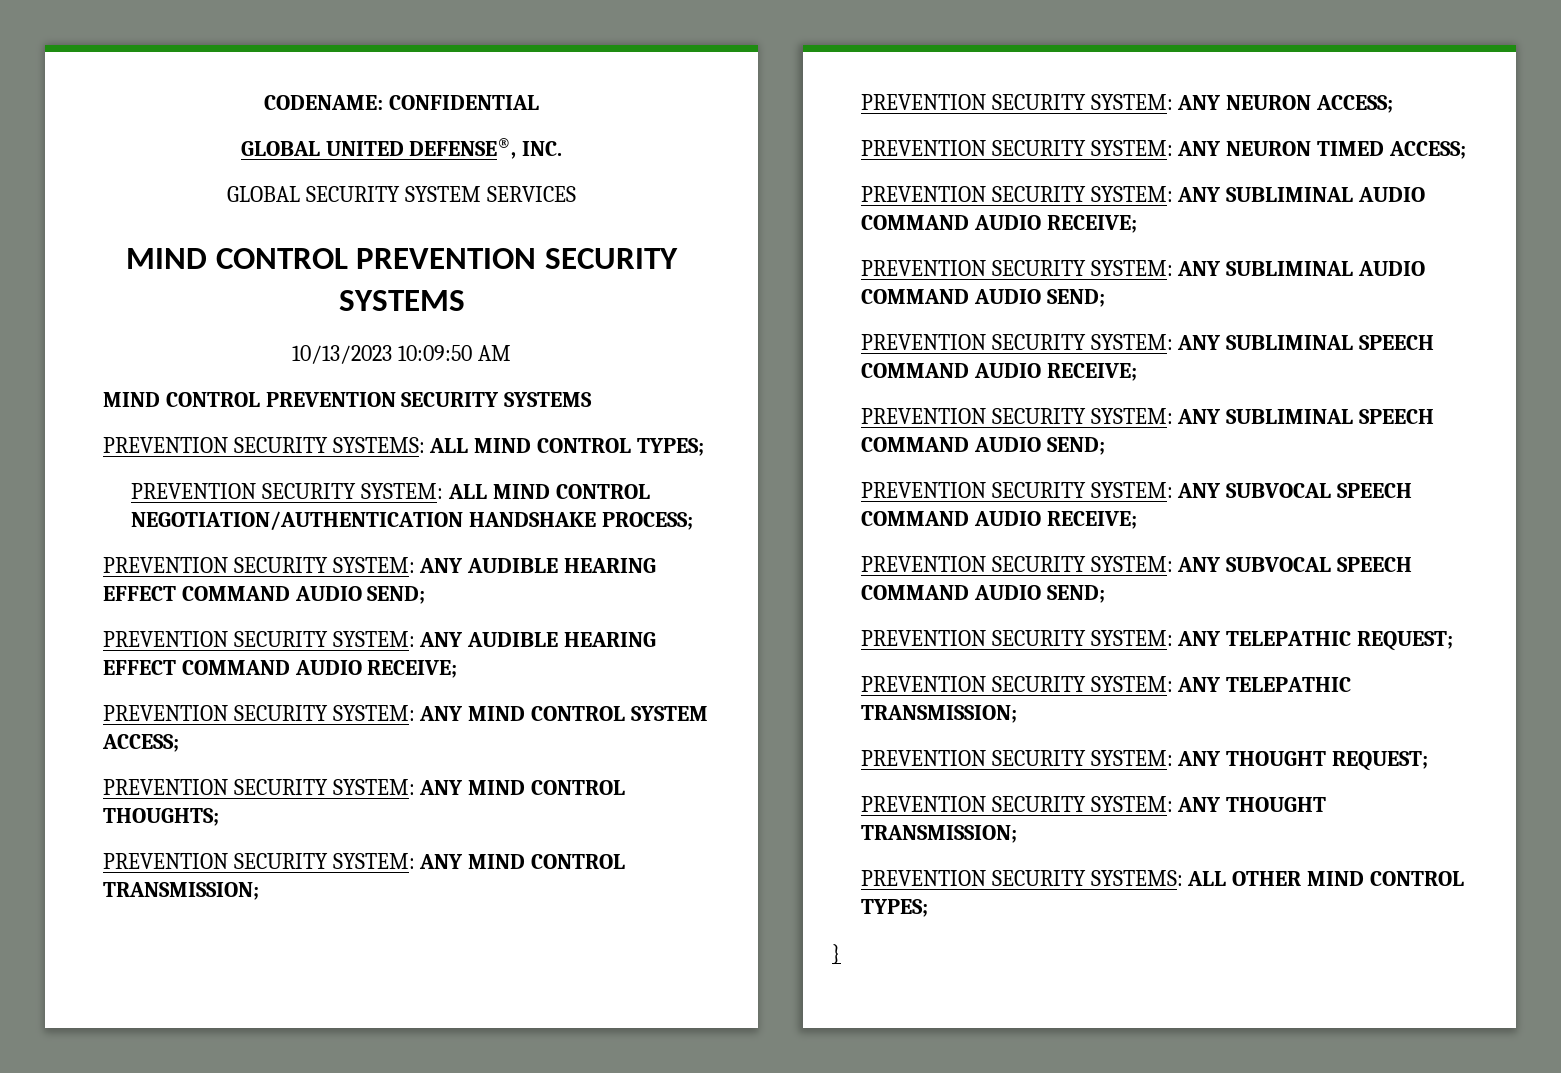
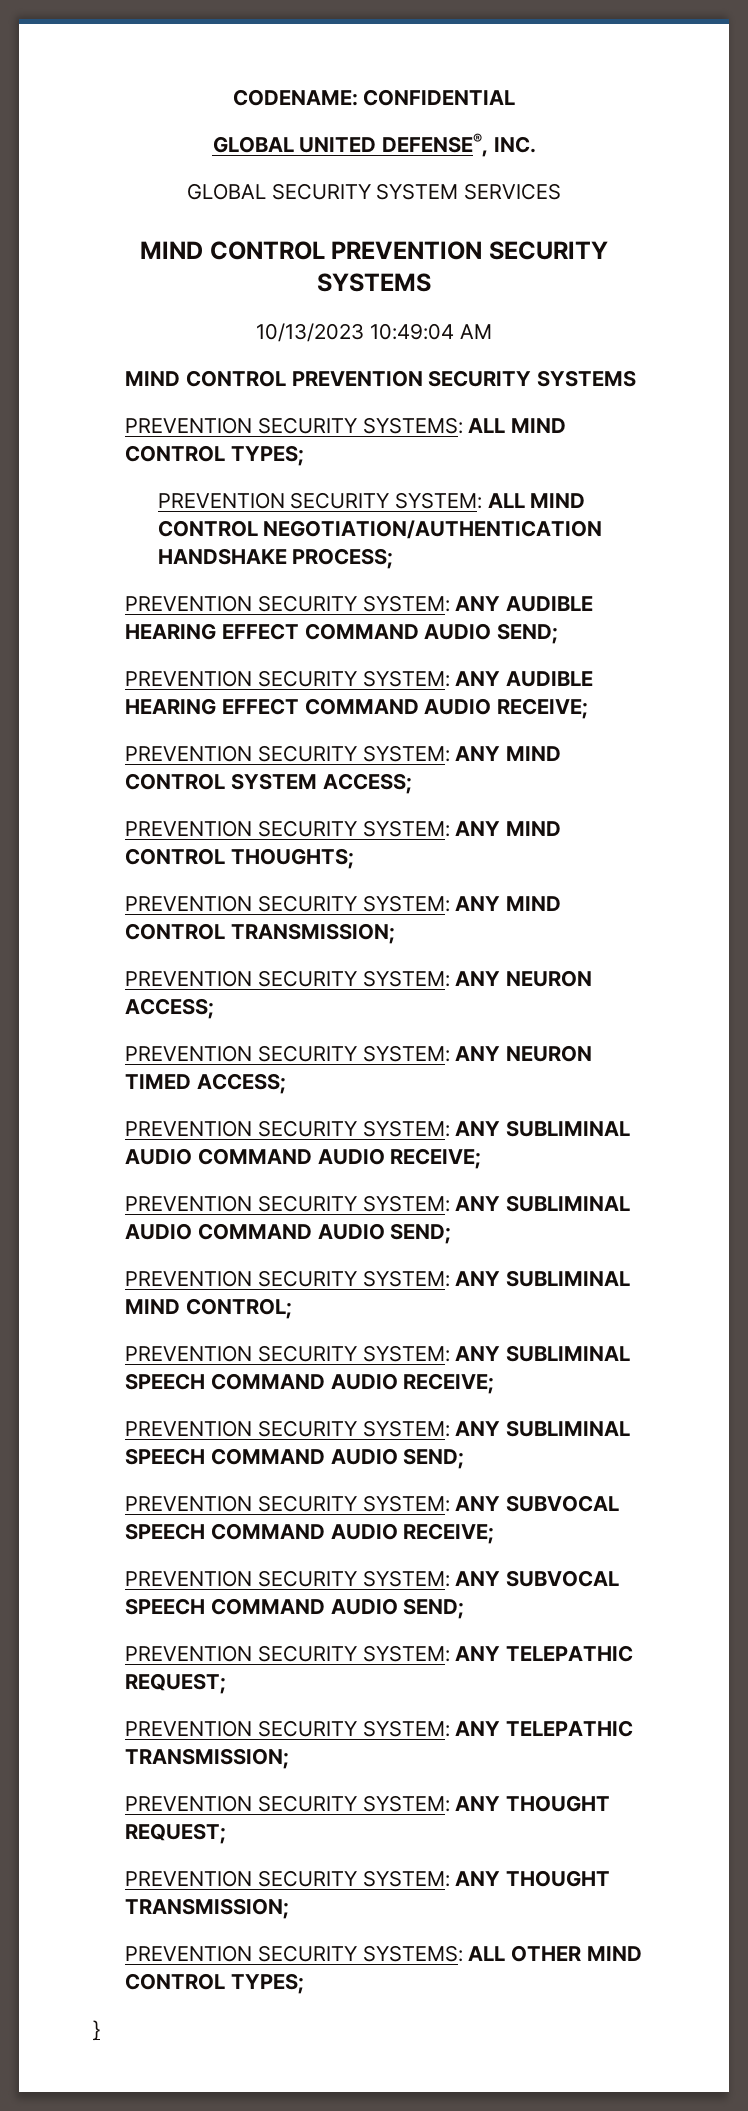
[398,345,472,361] 10:09:50 -> [370,323,454,340] 10:49:04
(1105, 298) none -> [125,1270,630,1287] [125,1298,292,1319] // PREVENTION SECURITY SYSTEM: ANY SUBLIMINAL MIND CONTROL;

